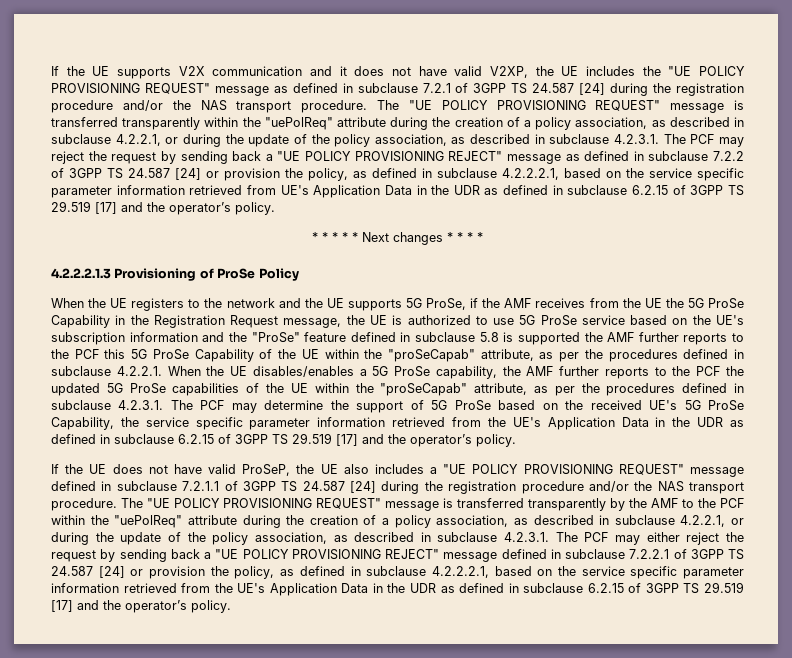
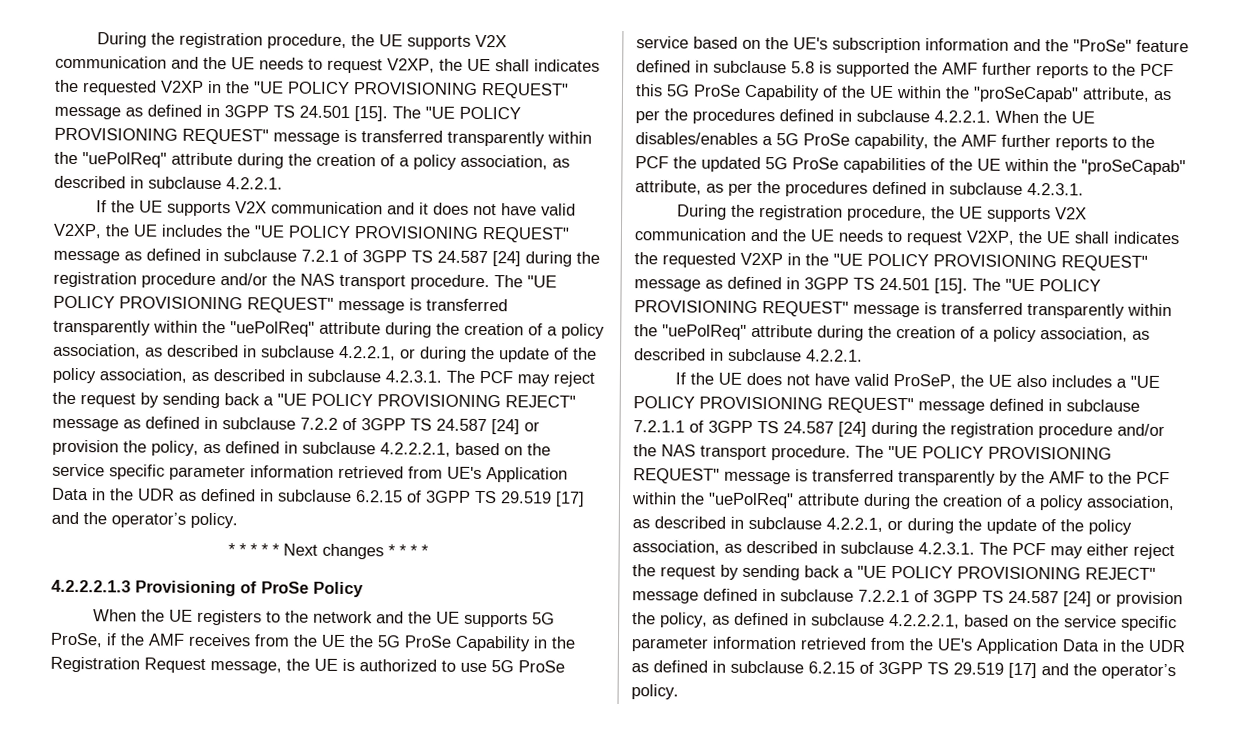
(51, 71) none -> [97,32,508,50] [55,55,600,74] [54,79,569,99] [54,104,521,122] [54,127,592,147] [54,151,570,170] [54,175,283,190] During the registration procedure, the UE supports V2X communication and the UE needs to request V2XP, the UE shall indicates the requested V2XP in the "UE POLICY PROVISIONING REQUEST" message as defined in 3GPP TS 24.501 [15]. The "UE POLICY PROVISIONING REQUEST" message is transferred transparently within the "uePolReq" attribute during the creation of a policy association, as described in subclause 4.2.2.1. //
[170,400,745,413] [51,417,745,430] [51,433,516,447] The PCF may determine the support of 5G ProSe based on the received UE's 5G ProSe Capability, the service specific parameter information retrieved from the UE's Application Data in the UDR as defined in subclause 6.2.15 of 3GPP TS 29.519 [17] and the operator’s policy. -> [677,204,1088,223] [634,228,1179,246] [634,252,1148,271] [634,276,1101,294] [634,300,1172,319] [634,324,1150,343] [634,348,863,362] // During the registration procedure, the UE supports V2X communication and the UE needs to request V2XP, the UE shall indicates the requested V2XP in the "UE POLICY PROVISIONING REQUEST" message as defined in 3GPP TS 24.501 [15]. The "UE POLICY PROVISIONING REQUEST" message is transferred transparently within the "uePolReq" attribute during the creation of a policy association, as described in subclause 4.2.2.1.

